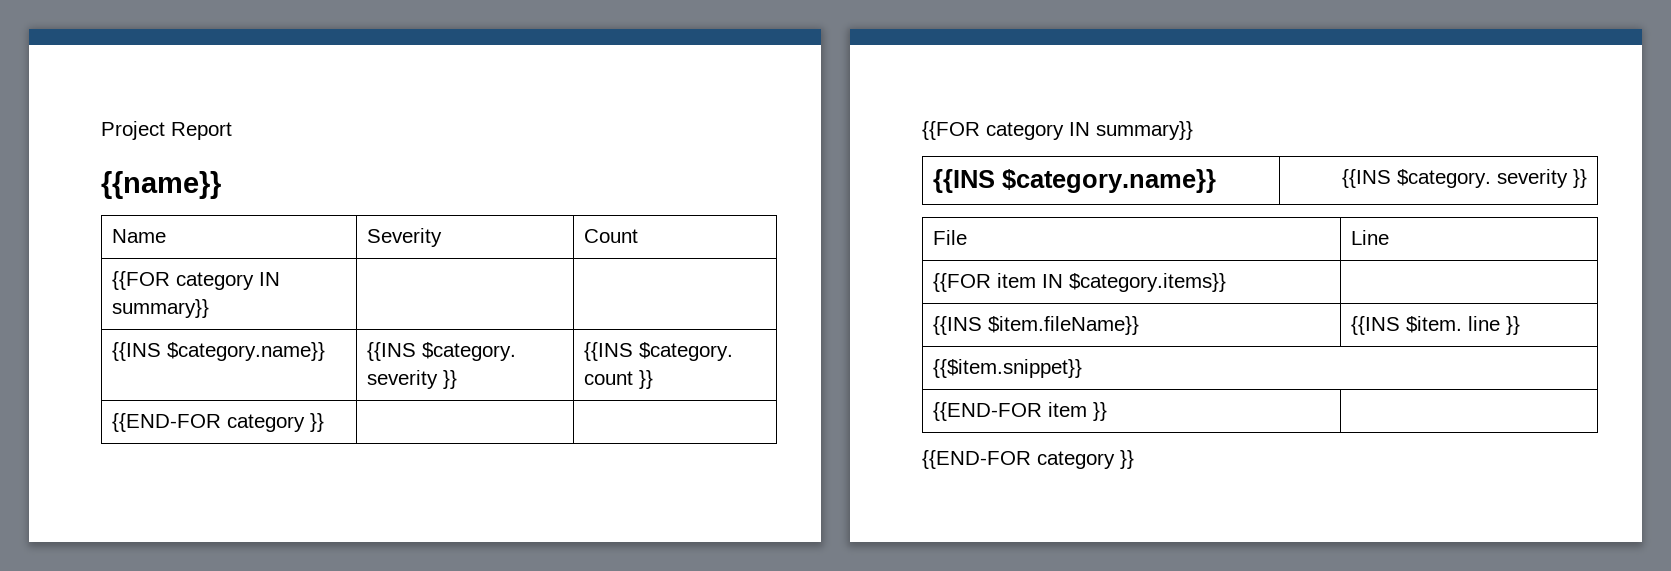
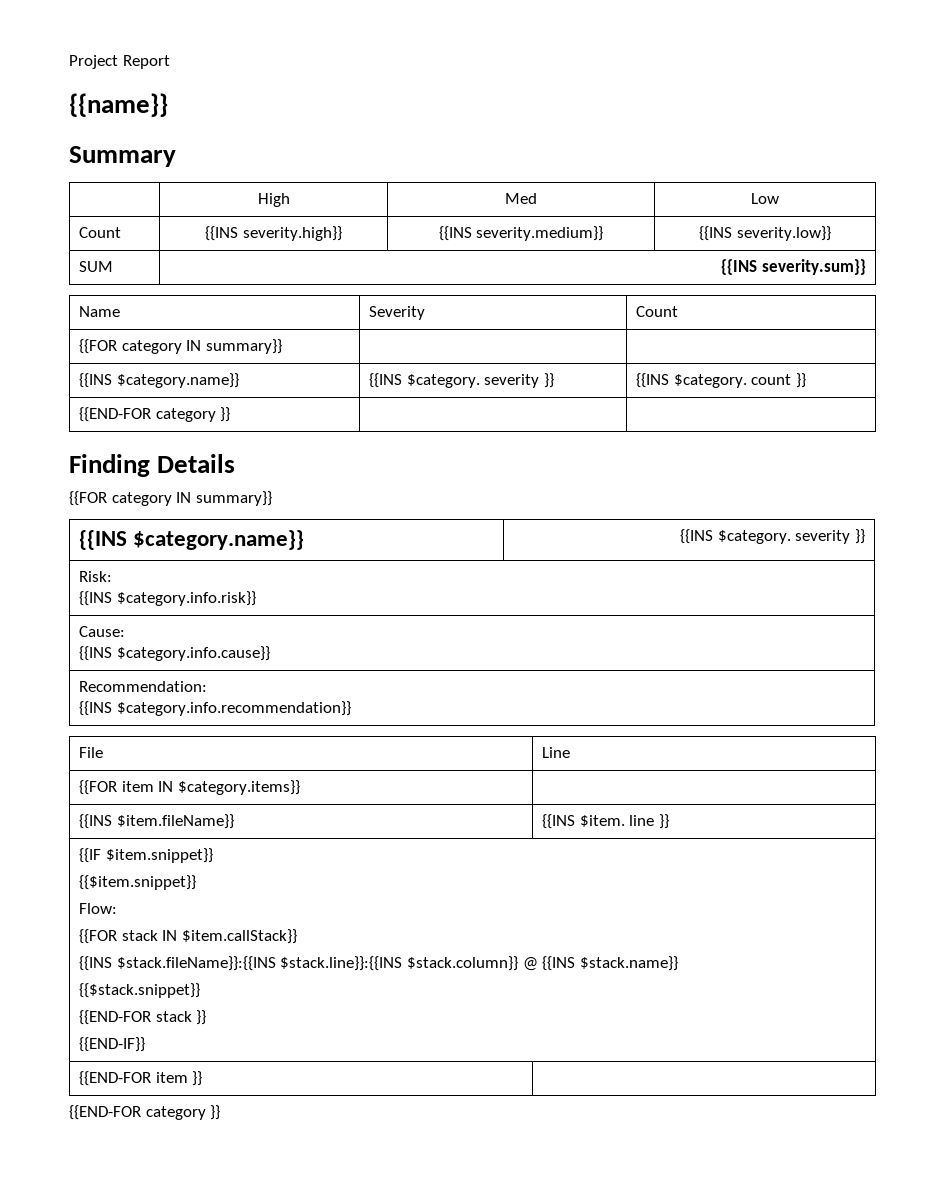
(221, 185) none -> [69,146,176,167] [257,193,290,207] [505,193,537,204] [751,193,779,204] [79,227,122,238] [205,226,342,241] [438,226,604,241] [699,226,831,241] [79,261,114,272] [721,259,866,275] // Summary // | High | Med | Low // Count | {{INS severity.high}} | {{INS severity.medium}} | {{INS severity.low}} // SUM | {{INS severity.sum}}
(325, 422) none -> [69,454,236,477] // Finding Details
(1587, 178) none -> [79,571,113,582] [79,591,256,606] [79,626,126,637] [79,646,270,661] [79,681,208,692] [79,701,351,716] // Risk: // {{INS $category.info.risk}} // Cause: // {{INS $category.info.cause}} // Recommendation: // {{INS $category.info.recommendation}}
(1521, 325) none -> [79,848,213,863] {{IF $item.snippet}} //
(1083, 368) none -> [79,903,118,914] [79,929,297,944] [79,956,678,971] [79,983,201,998] [79,1010,207,1025] [79,1037,146,1052] // Flow: // {{FOR stack IN $item.callStack}} // {{INS $stack.fileName}}:{{INS $stack.line}}:{{INS $stack.column}} @ {{INS $stack.name}} // {{$stack.snippet}} // {{END-FOR stack }} // {{END-IF}}

